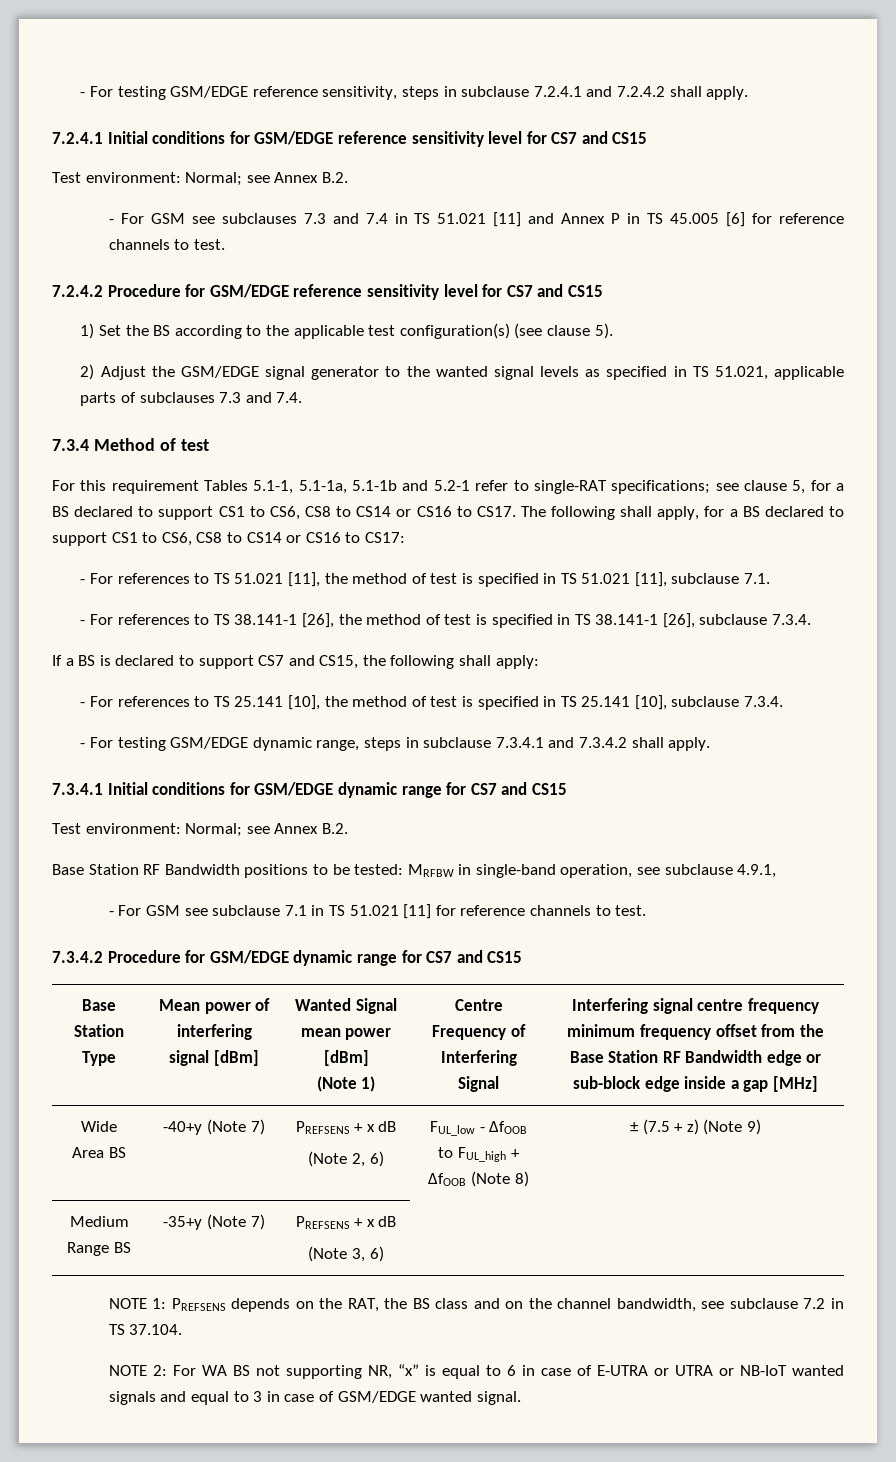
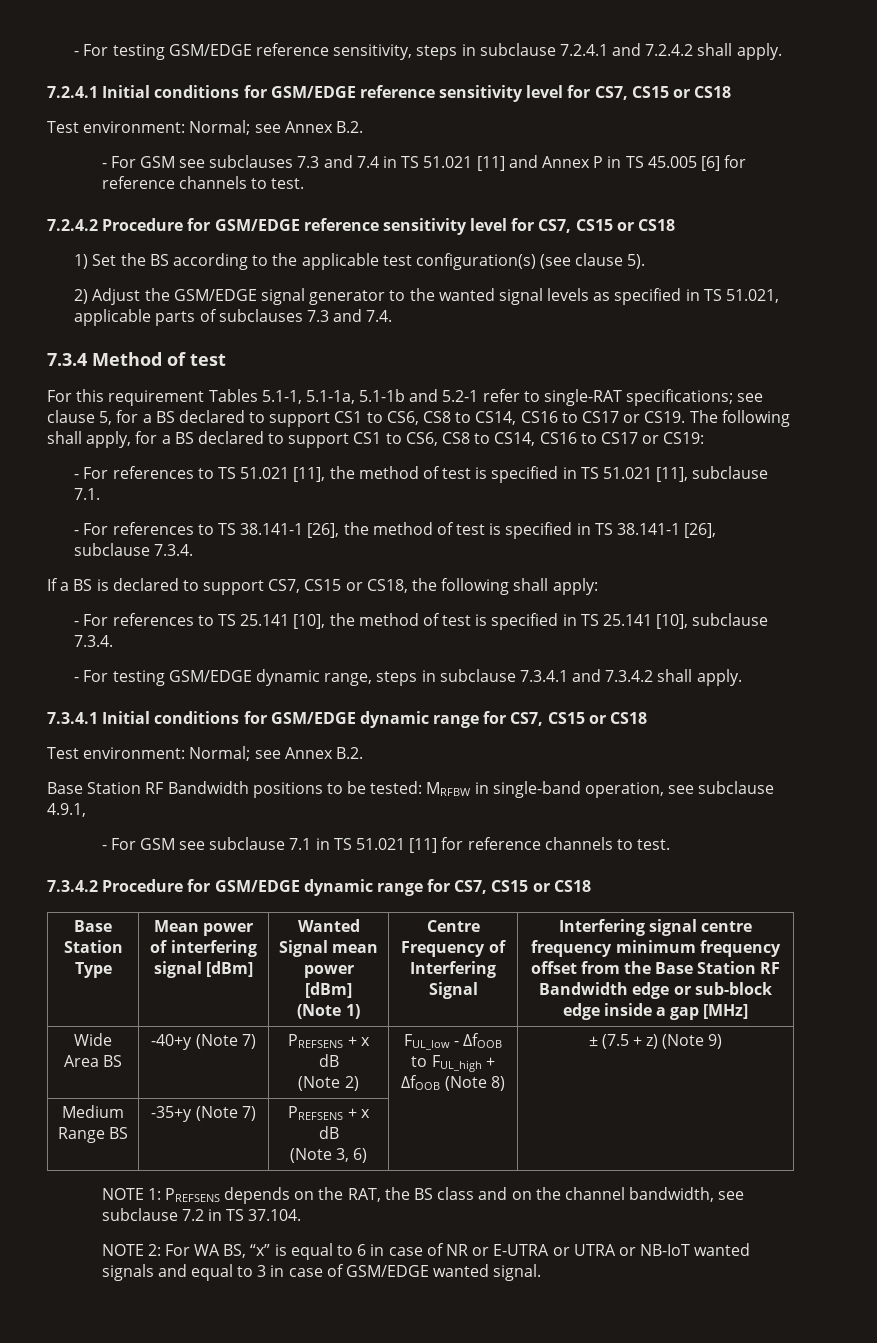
[551,131,648,144] CS7 and CS15 -> [594,86,732,100] CS7, CS15 or CS18
[506,284,603,297] CS7 and CS15 -> [538,219,676,233] CS7, CS15 or CS18
[356,506,516,517] CS14 or CS16 to CS17. -> [475,411,686,425] CS14, CS16 to CS17 or CS19.
[246,532,405,543] CS14 or CS16 to CS17: -> [494,432,705,446] CS14, CS16 to CS17 or CS19:
[258,655,359,669] CS7 and CS15, -> [268,579,408,593] CS7, CS15 or CS18,
[470,782,567,795] CS7 and CS15 -> [510,712,648,726] CS7, CS15 or CS18
[426,950,523,963] CS7 and CS15 -> [454,880,591,894] CS7, CS15 or CS18
[352,1151,384,1167] 2, 6) -> [344,1076,359,1091] 2)
[232,1365,392,1379] BS not supporting NR, -> [223,1244,247,1258] BS,
(592, 1370) none -> [445,1244,490,1256] NR or

